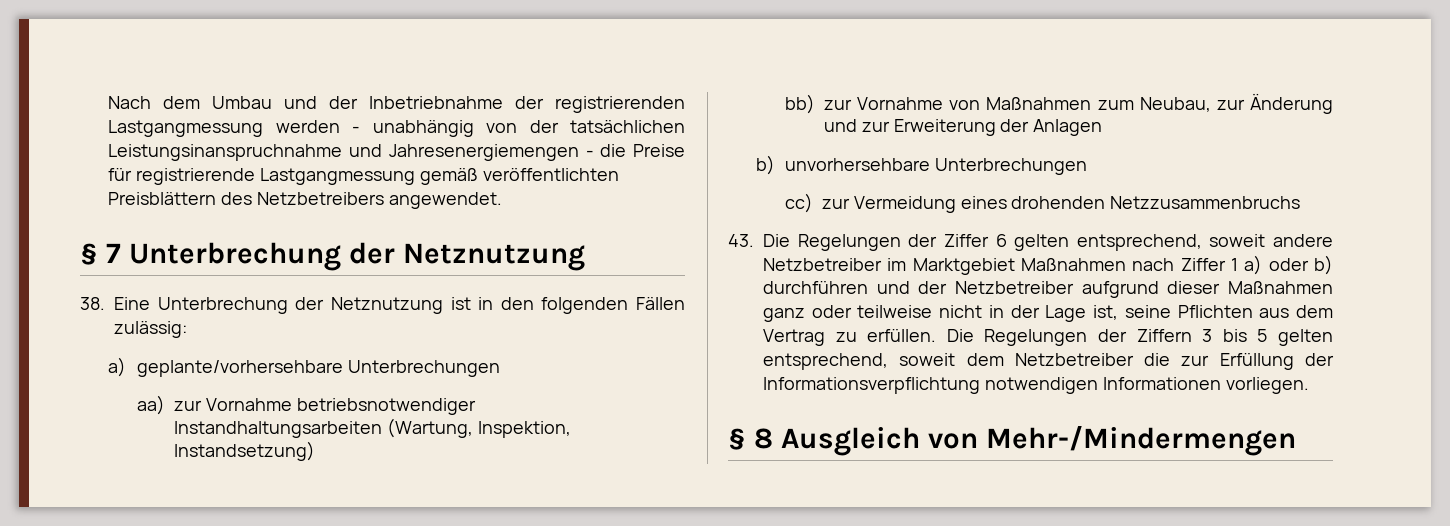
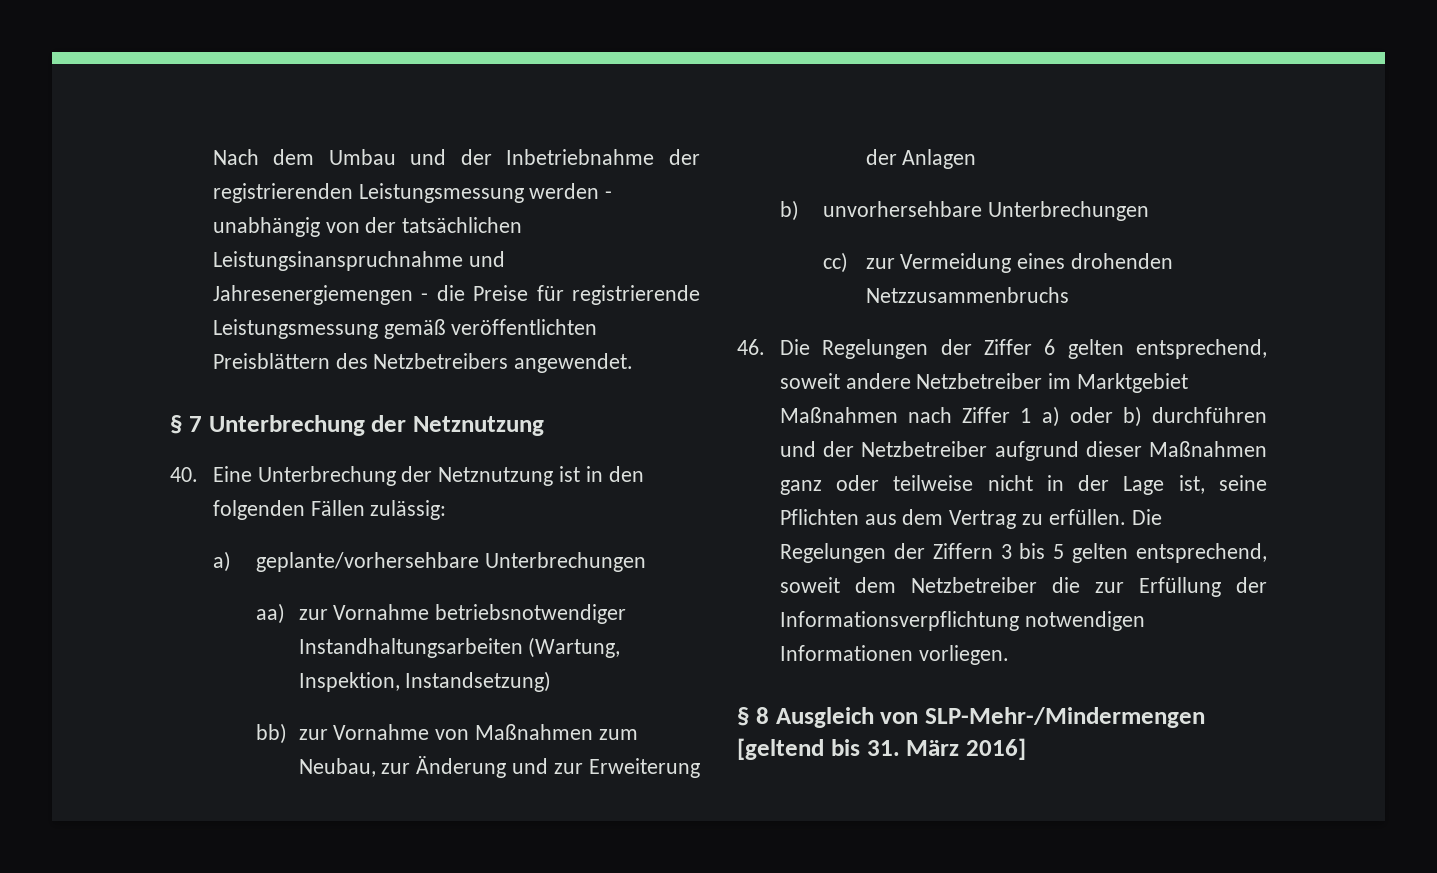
[108,120,264,137] Lastgangmessung -> [358,183,524,203] Leistungsmessung
[260,168,416,185] Lastgangmessung -> [212,319,378,339] Leistungsmessung
[80,297,105,310] 38. -> [170,467,198,482] 40.
[728,234,754,247] 43. -> [737,339,765,355] 46.
[985,426,1296,456] Mehr-/Mindermengen -> [925,707,1205,728] [737,738,1026,760] SLP-Mehr-/Mindermengen [geltend bis 31. März 2016]

